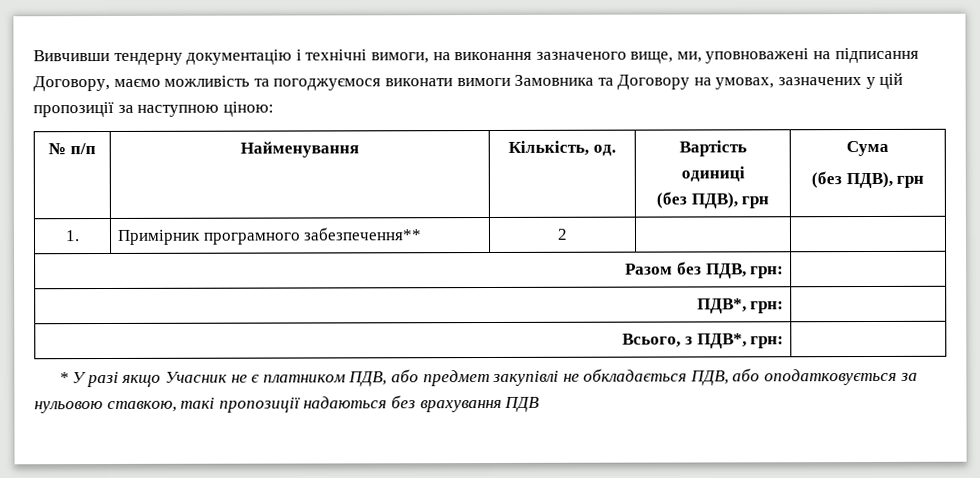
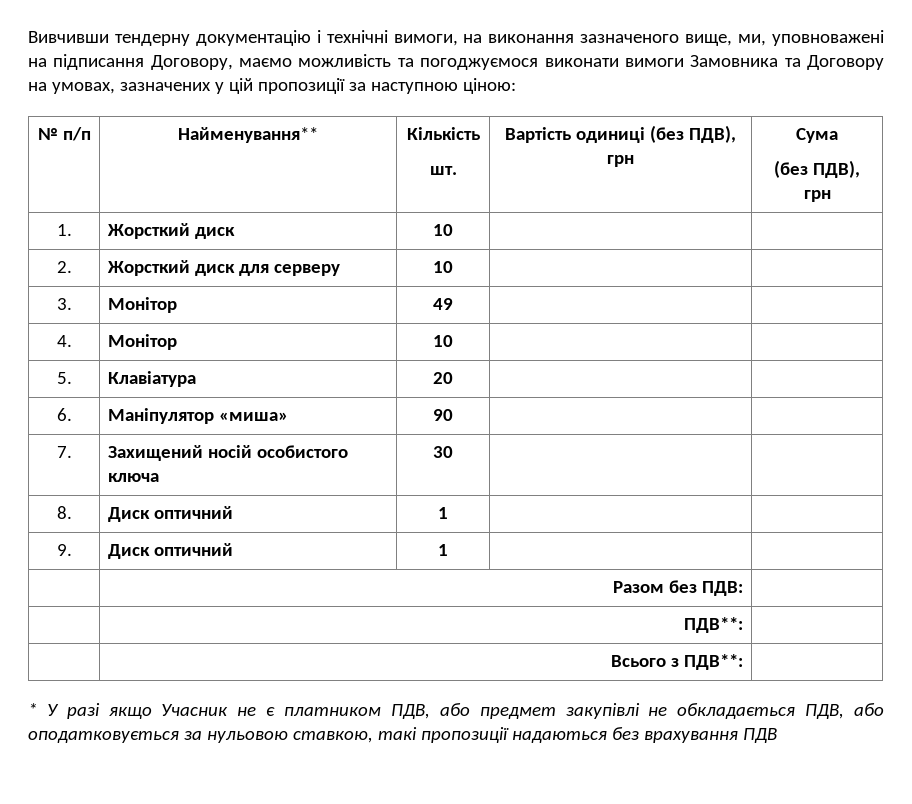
[240,141,359,158] [508,140,616,156] Найменування | Кількість, од. -> [178,127,319,143] [406,127,480,140] [429,166,457,175] Найменування** | Кількість // шт.
(747, 148) // -> (572, 135) none
(745, 174) // -> (646, 135) none
[116,227,423,245] [557,228,568,240] [625,261,785,279] [696,298,785,314] [622,333,785,349] Примірник програмного забезпечення** | 2 | | // Разом без ПДВ, грн: | // ПДВ*, грн: | // Всього, з ПДВ*, грн: -> [107,223,236,239] [433,224,453,236] [56,261,72,273] [107,260,341,276] [433,261,453,273] [56,298,72,310] [108,297,178,313] [433,298,453,310] [56,335,72,347] [108,334,178,350] [433,335,453,347] [56,372,72,384] [108,371,197,387] [433,372,453,384] [56,408,72,421] [108,408,289,424] [433,409,453,421] [56,446,72,458] [108,445,349,461] [108,473,160,482] [433,446,453,458] [56,506,72,519] [108,506,234,522] [438,507,448,519] [56,544,72,556] [108,543,234,559] [438,544,448,556] [612,580,743,596] [683,617,743,633] [610,654,743,670] Жорсткий диск | 10 | | // 2. | Жорсткий диск для серверу | 10 | | // 3. | Монітор | 49 | | // 4. | Монітор | 10 | | // 5. | Клавіатура | 20 | | // 6. | Маніпулятор «миша» | 90 | | // 7. | Захищений носій особистого ключа | 30 | | // 8. | Диск оптичний | 1 | | // 9. | Диск оптичний | 1 | | // | Разом без ПДВ: | // | ПДВ**: | // | Всього з ПДВ**:

